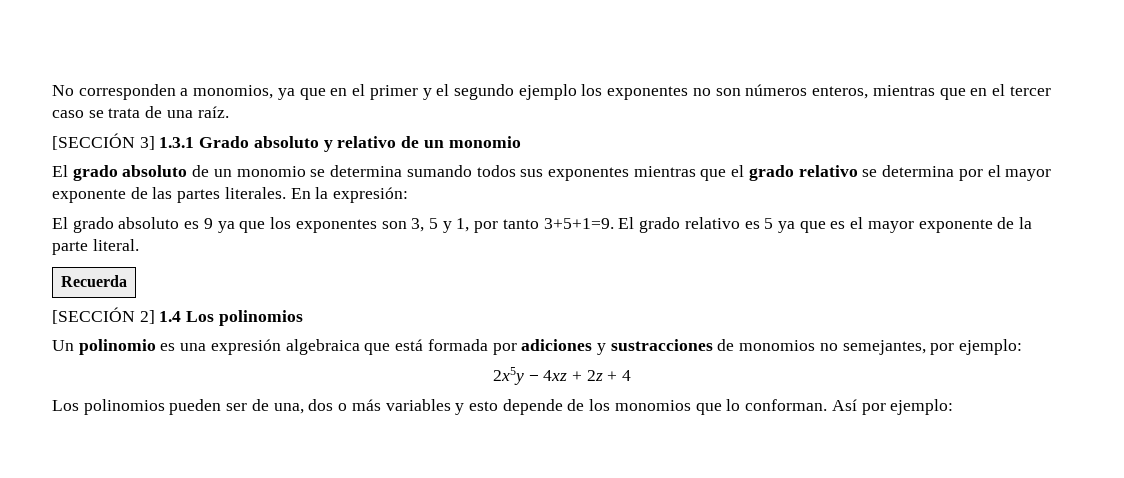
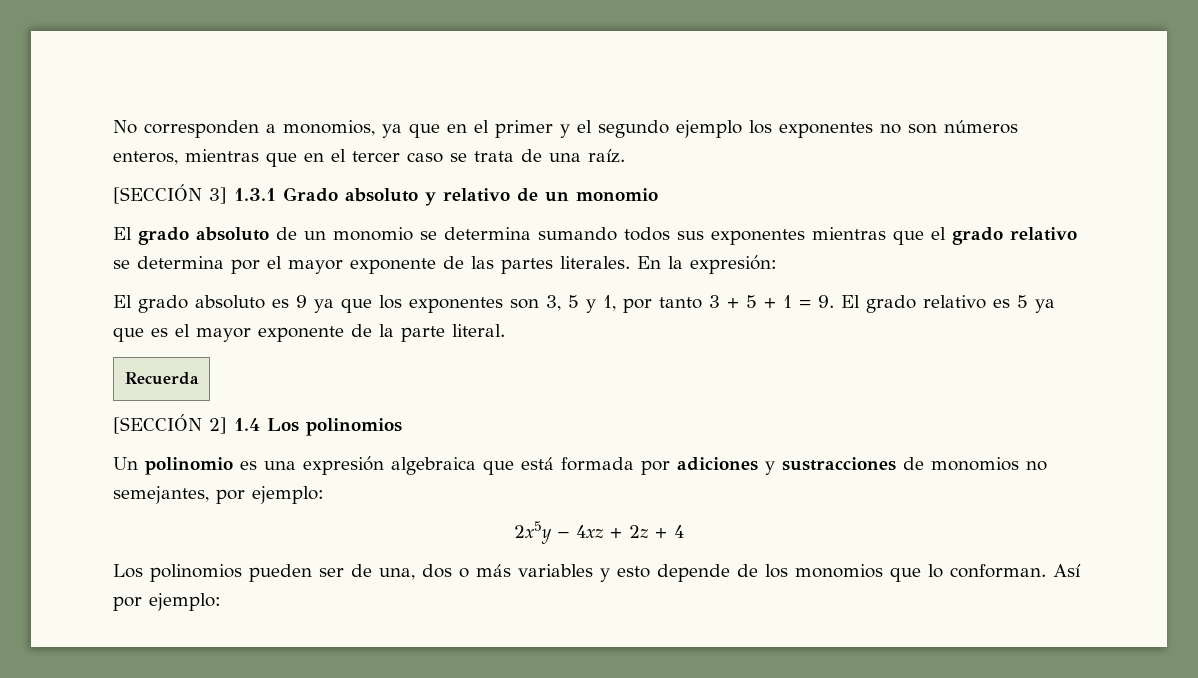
[543,218,614,229] 3+5+1=9. -> [709,295,834,308] 3 + 5 + 1 = 9.

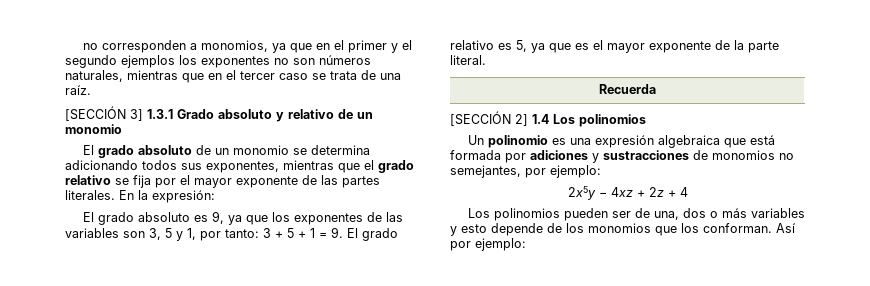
[113,120,137,134] No -> [82,43,98,50] no
[676,120,742,138] ejemplo -> [121,55,175,68] ejemplos
[113,151,178,165] enteros, -> [65,70,123,82] naturales,
[538,227,617,241] sumando -> [65,160,138,170] adicionando
[711,229,805,245] exponentes -> [206,161,279,173] exponentes,
[137,256,224,269] determina -> [133,175,151,188] fija
[296,295,307,308] 9 -> [211,211,224,224] 9,
(503, 305) none -> [366,212,403,222] [65,228,119,238] de las variables
[659,297,702,309] tanto -> [225,229,259,238] tanto:
[1017,295,1028,308] 5 -> [516,40,527,52] 5,
[928,564,943,578] lo -> [681,223,699,233] los

